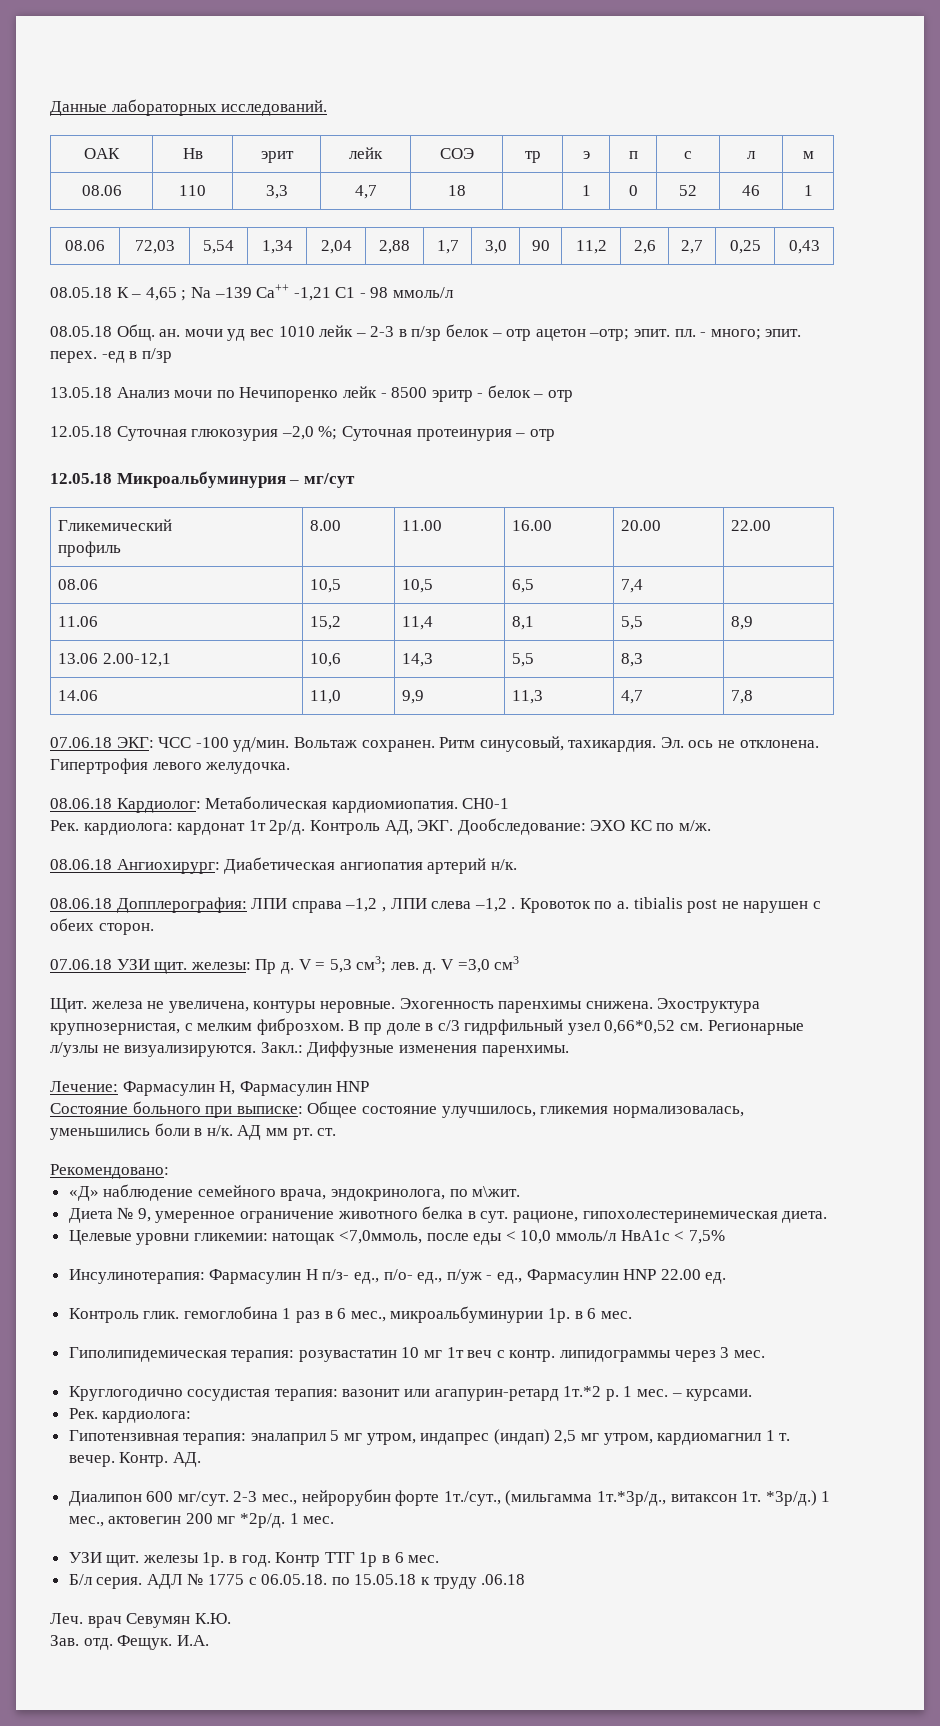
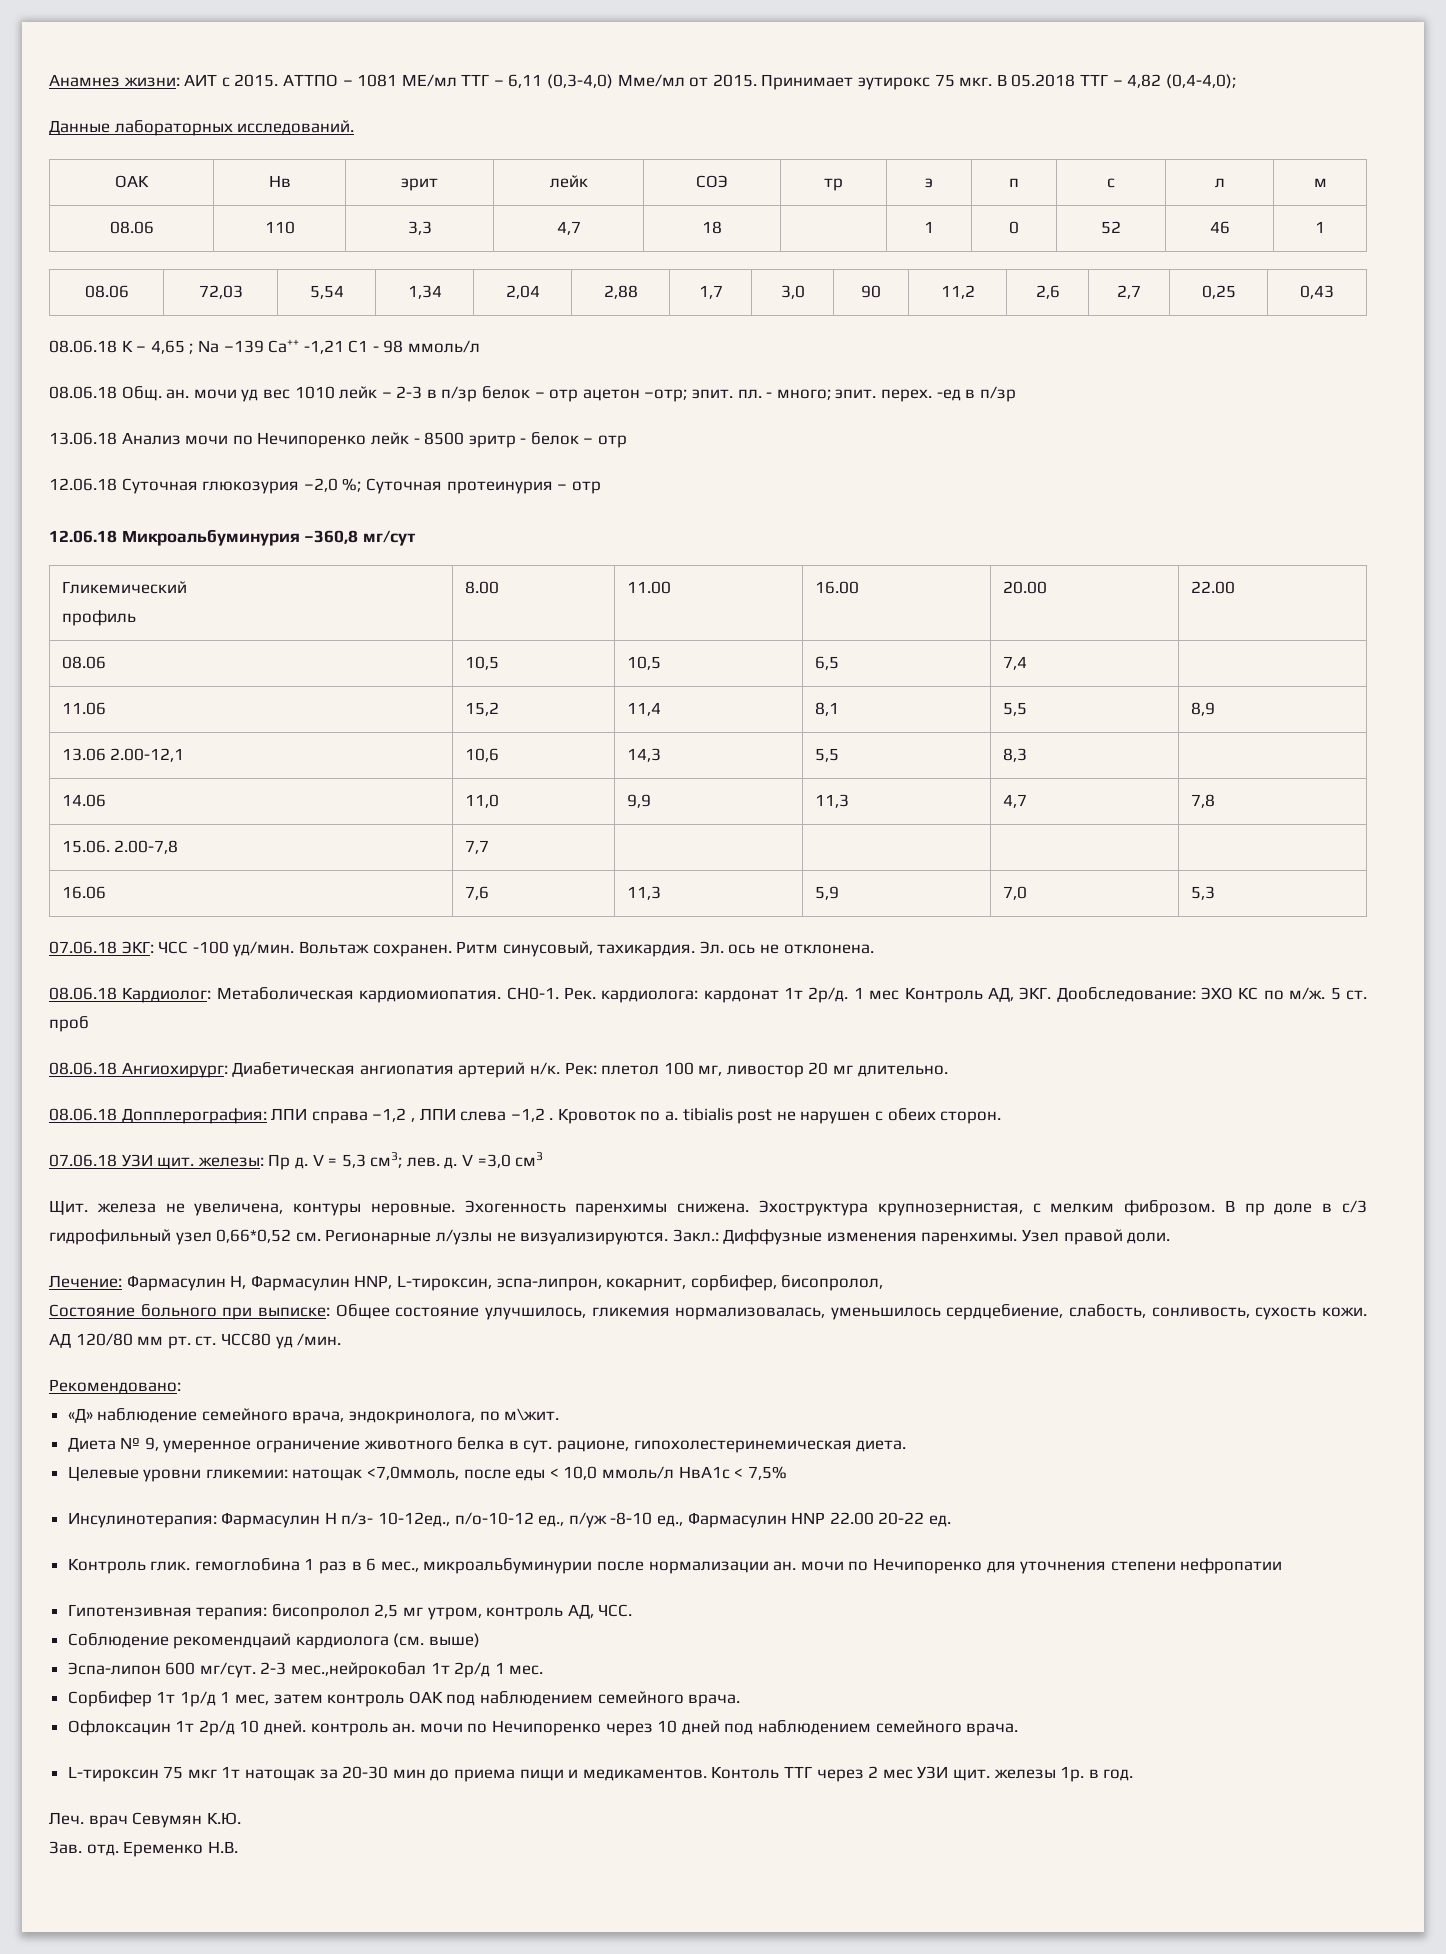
(50, 108) none -> [49,74,1236,90] Анамнез жизни: АИТ с 2015. АТТПО – 1081 МЕ/мл ТТГ – 6,11 (0,3-4,0) Мме/мл от 2015. Принимает эутирокс 75 мкг. В 05.2018 ТТГ – 4,82 (0,4-4,0); //
[50,287,112,298] 08.05.18 -> [49,340,117,353] 08.06.18
[50,326,112,337] 08.05.18 -> [49,386,117,399] 08.06.18
[50,387,112,398] 13.05.18 -> [49,432,117,445] 13.06.18
[50,426,112,437] 12.05.18 -> [49,478,117,491] 12.06.18
[50,471,300,488] 12.05.18 Микроальбуминурия – -> [49,529,359,546] 12.06.18 Микроальбуминурия –360,8
(753, 697) none -> [61,840,179,854] [464,840,489,854] [61,886,106,899] [464,886,489,900] [626,886,661,900] [814,886,839,900] [1002,886,1027,900] [1190,886,1215,900] // 15.06. 2.00-7,8 | 7,7 | | | | // 16.06 | 7,6 | 11,3 | 5,9 | 7,0 | 5,3
[50,758,291,774] Гипертрофия левого желудочка. -> (874, 949) none
[462,798,510,809] СН0-1 // -> [506,987,559,1000] СН0-1.
(306, 827) none -> [853,987,900,1000] 1 мес
(712, 825) none -> [1330,987,1367,1000] [49,1016,89,1032] 5 ст. проб
(517, 864) none -> [564,1062,948,1078] Рек: плетол 100 мг, ливостор 20 мг длительно.
[256,1018,344,1035] фиброзхом. -> [1124,1200,1216,1216] фиброзом.
[464,1019,564,1035] гидрфильный -> [49,1229,171,1245] гидрофильный
(569, 1051) none -> [1022,1229,1171,1245] Узел правой доли.
[336,1081,370,1092] НNР -> [354,1275,884,1291] НNР, L-тироксин, эспа-липрон, кокарнит, сорбифер, бисопролол,
[50,1123,262,1140] уменьшились боли в н/к. АД -> [830,1304,1367,1320] [49,1333,133,1348] уменьшилось сердцебиение, слабость, сонливость, сухость кожи. АД 120/80
(337, 1132) none -> [220,1333,342,1349] ЧСС80 уд /мин.
[354,1269,413,1284] ед., п/о- -> [378,1512,534,1527] 10-12ед., п/о-10-12
[486,1275,493,1280] - -> [610,1512,653,1525] -8-10
(701, 1274) none -> [878,1512,925,1525] 20-22
[548,1308,632,1323] [68,1347,765,1362] [68,1386,753,1401] [68,1408,192,1423] [68,1429,791,1445] [68,1452,201,1467] [68,1489,831,1506] [68,1513,335,1528] 1р. в 6 мес. // Гиполипидемическая терапия: розувастатин 10 мг 1т веч с контр. липидограммы через 3 мес. // Круглогодично сосудистая терапия: вазонит или агапурин-ретард 1т.*2 р. 1 мес. – курсами. // Рек. кардиолога: // Гипотензивная терапия: эналаприл 5 мг утром, индапрес (индап) 2,5 мг утром, кардиомагнил 1 т. вечер. Контр. АД. // Диалипон 600 мг/сут. 2-3 мес., нейрорубин форте 1т./сут., (мильгамма 1т.*3р/д., витаксон 1т. *3р/д.) 1 мес., актовегин 200 мг *2р/д. 1 мес. // -> [597,1558,1283,1574] [67,1604,633,1620] [67,1633,481,1649] [67,1662,544,1678] [67,1691,741,1707] [67,1720,1019,1736] [67,1766,913,1782] после нормализации ан. мочи по Нечипоренко для уточнения степени нефропатии // Гипотензивная терапия: бисопролол 2,5 мг утром, контроль АД, ЧСС. // Соблюдение рекомендцаий кардиолога (см. выше) // Эспа-липон 600 мг/сут. 2-3 мес.,нейрокобал 1т 2р/д 1 мес. // Сорбифер 1т 1р/д 1 мес, затем контроль ОАК под наблюдением семейного врача. // Офлоксацин 1т 2р/д 10 дней. контроль ан. мочи по Нечипоренко через 10 дней под наблюдением семейного врача. // L-тироксин 75 мкг 1т натощак за 20-30 мин до приема пищи и медикаментов. Контоль ТТГ через 2 мес
[275,1552,440,1567] [68,1573,526,1589] Контр ТТГ 1р в 6 мес. // Б/л серия. АДЛ № 1775 с 06.05.18. по 15.05.18 к труду .06.18 -> (1134, 1775) none
[117,1635,209,1650] Фещук. И.А. -> [123,1841,238,1857] Еременко Н.В.

